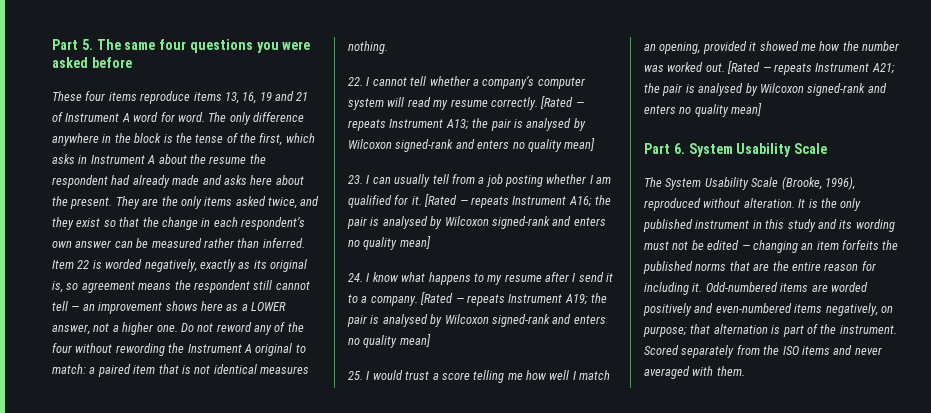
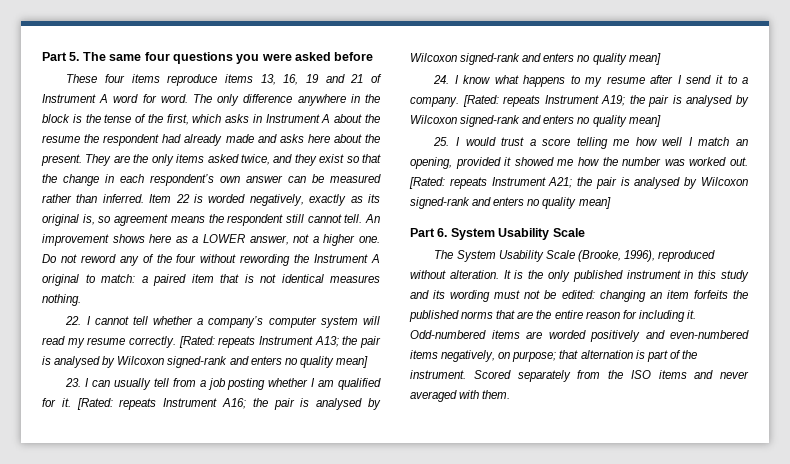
[52,301,95,311] tell — an -> [344,214,380,223] tell. An
[540,96,584,109] [Rated — -> [178,336,215,348] [Rated:
[424,194,468,207] [Rated — -> [76,398,113,410] [Rated:
[420,292,464,305] [Rated — -> [462,95,499,107] [Rated:
[727,61,771,74] [Rated — -> [409,177,445,189] [Rated:
[707,240,750,250] edited — -> [561,290,595,299] edited:

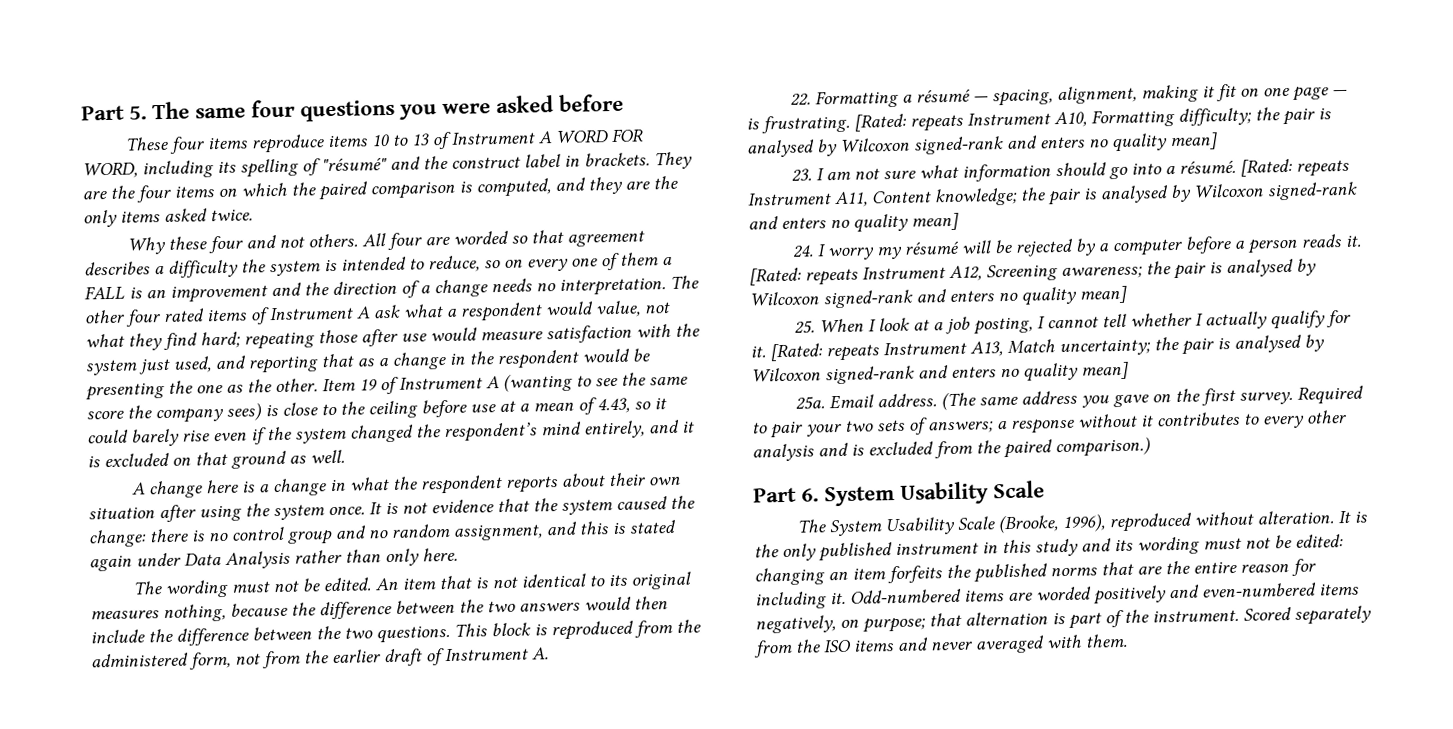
[260,74,382,85] [42,94,380,106] [42,114,381,125] [42,134,381,146] [41,154,112,166] 13, 16, 19 and 21 of Instrument A word for word. The only difference anywhere in the block is the tense of the first, which asks in Instrument A about the resume the respondent had already made and asks here about the present. They -> [370,128,644,150] [82,151,693,179] [82,176,623,203] 10 to 13 of Instrument A WORD FOR WORD, including its spelling of "résumé" and the construct label in brackets. They are the four items on which the paired comparison is computed, and they
[240,154,382,166] [42,174,381,186] [42,194,380,206] [42,214,380,226] [42,234,380,246] [42,254,380,266] [42,274,186,286] twice, and they exist so that the change in each respondent’s own answer can be measured rather than inferred. Item 22 is worded negatively, exactly as its original is, so agreement means the respondent still cannot tell. An improvement shows here as a LOWER answer, not a higher one. Do not reword any of the four without rewording the Instrument A original to match: a paired -> [210,209,253,222] [126,229,645,255] [84,252,673,278] [84,275,699,303] [84,300,671,327] [85,323,700,351] [85,348,650,376] [85,372,688,401] [86,397,667,424] [87,419,695,447] [87,449,345,469] [131,472,681,499] [88,495,695,523] [88,519,676,548] [89,547,458,572] [132,577,398,599] twice. // Why these four and not others. All four are worded so that agreement describes a difficulty the system is intended to reduce, so on every one of them a FALL is an improvement and the direction of a change needs no interpretation. The other four rated items of Instrument A ask what a respondent would value, not what they find hard; repeating those after use would measure satisfaction with the system just used, and reporting that as a change in the respondent would be presenting the one as the other. Item 19 of Instrument A (wanting to see the same score the company sees) is close to the ceiling before use at a mean of 4.43, so it could barely rise even if the system changed the respondent’s mind entirely, and it is excluded on that ground as well. // A change here is a change in what the respondent reports about their own situation after using the system once. It is not evidence that the system caused the change: there is no control group and no random assignment, and this is stated again under Data Analysis rather than only here. // The wording must not be edited. An
[330,275,380,283] [42,294,81,306] [65,316,380,328] [42,336,339,348] measures nothing. // 22. I cannot tell whether a company’s computer system will read my resume correctly. [Rated: repeats Instrument A13; -> [588,571,691,590] [90,596,668,623] [90,619,701,646] [91,647,549,670] [789,83,1348,109] [746,107,1252,134] to its original measures nothing, because the difference between the two answers would then include the difference between the two questions. This block is reproduced from the administered form, not from the earlier draft of Instrument A. // 22. Formatting a résumé — spacing, alignment, making it fit on one page — is frustrating. [Rated: repeats Instrument A10, Formatting difficulty;
[92,378,382,390] [42,398,246,410] can usually tell from a job posting whether I am qualified for it. [Rated: repeats Instrument A16; -> [825,158,1349,182] [747,187,1018,208] am not sure what information should go into a résumé. [Rated: repeats Instrument A11, Content knowledge;
[463,75,748,87] [410,95,626,107] know what happens to my resume after I send it to a company. [Rated: repeats Instrument A19; -> [826,234,1362,261] [749,264,1143,286] worry my résumé will be rejected by a computer before a person reads it. [Rated: repeats Instrument A12, Screening awareness;
[456,137,748,149] [410,157,748,169] [409,177,573,189] I would trust a score telling me how well I match an opening, provided it showed me how the number was worked out. [Rated: repeats Instrument A21; -> [818,309,1351,335] [750,339,1151,362] When I look at a job posting, I cannot tell whether I actually qualify for it. [Rated: repeats Instrument A13, Match uncertainty;
(611, 203) none -> [794,385,1364,411] [752,409,1347,439] [752,436,1151,462] // 25a. Email address. (The same address you gave on the first survey. Required to pair your two sets of answers; a response without it contributes to every other analysis and is excluded from the paired comparison.)

